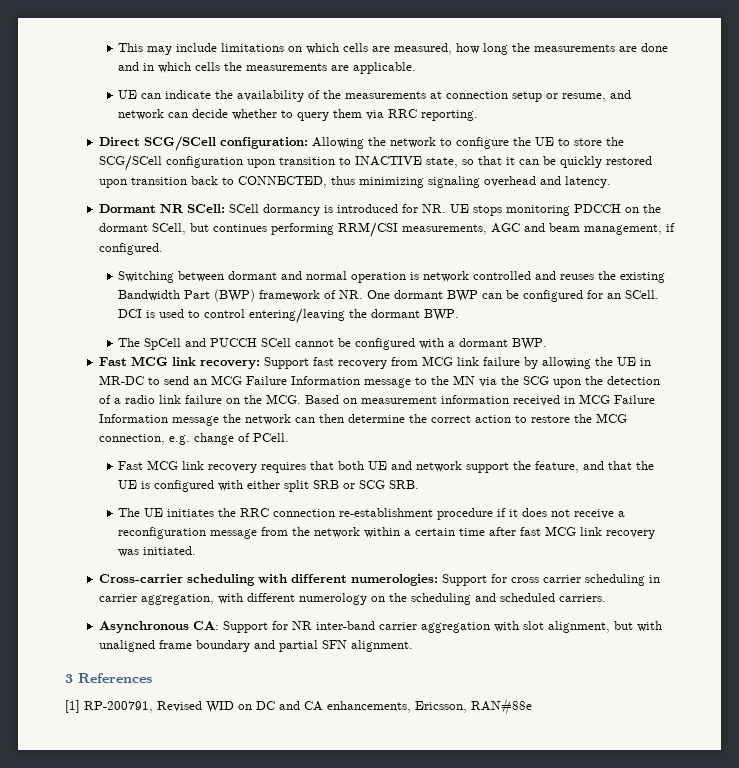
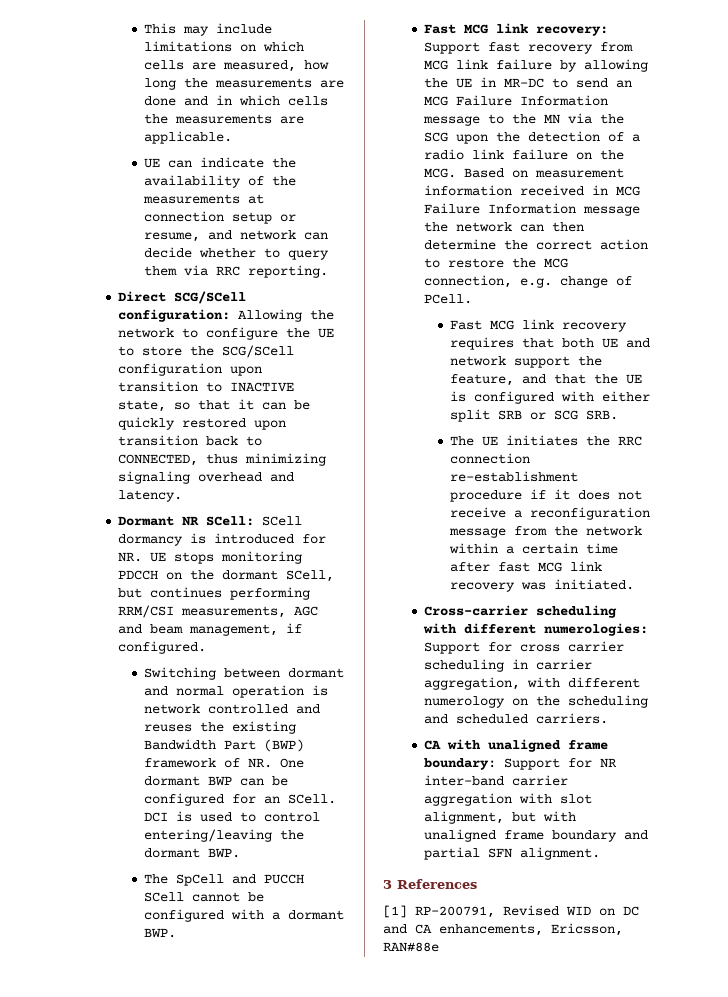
[98,621,219,633] Asynchronous CA: -> [424,739,609,752] [424,758,497,770] CA with unaligned frame boundary:

